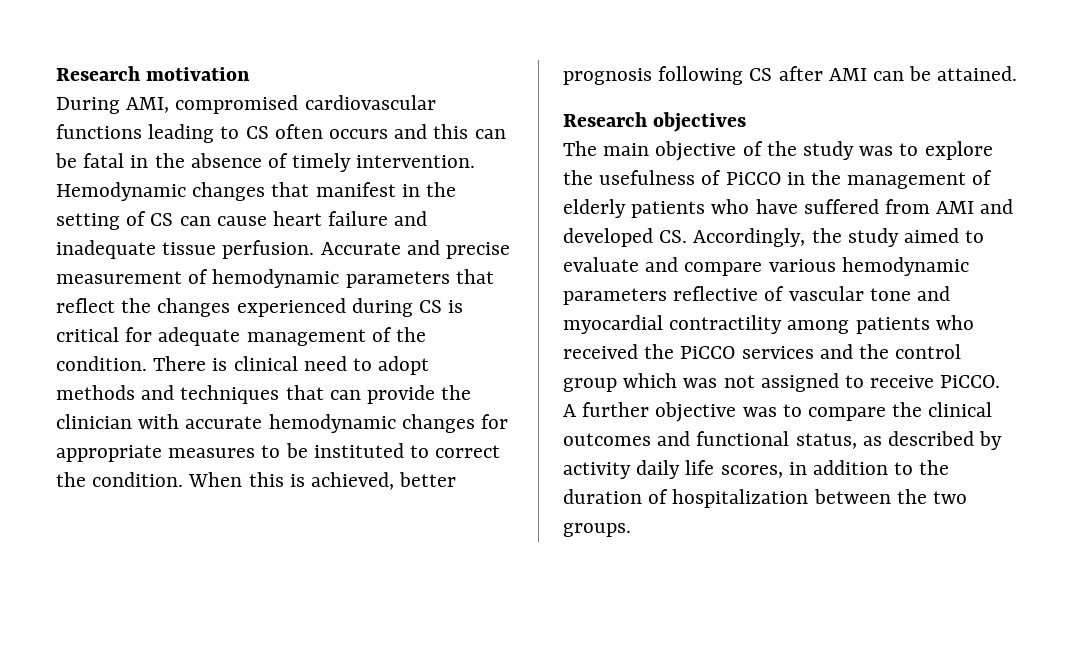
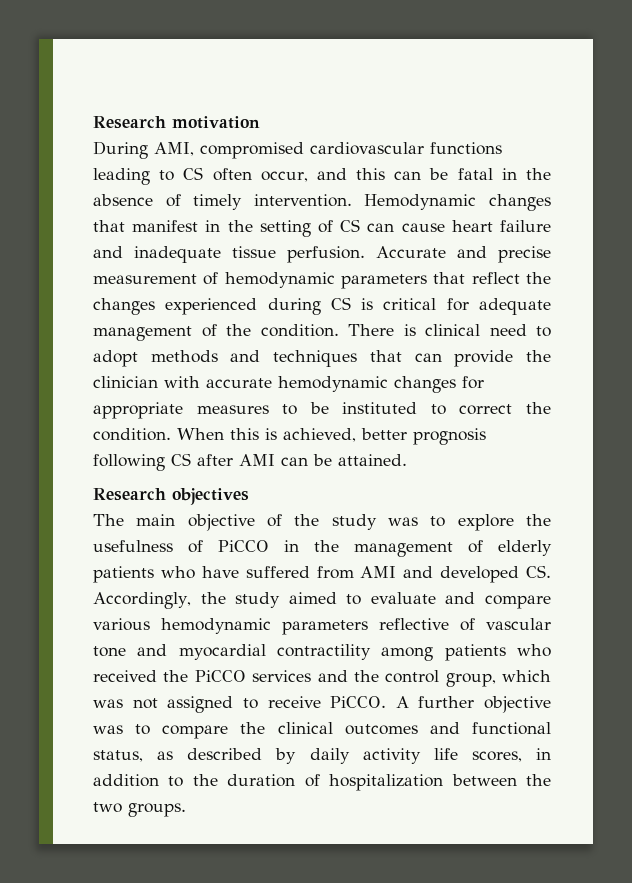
[329,129,389,139] occurs -> [260,171,308,182] occur,
[563,378,617,392] group -> [445,673,496,687] group,
[563,460,681,479] activity daily -> [309,748,421,764] daily activity

